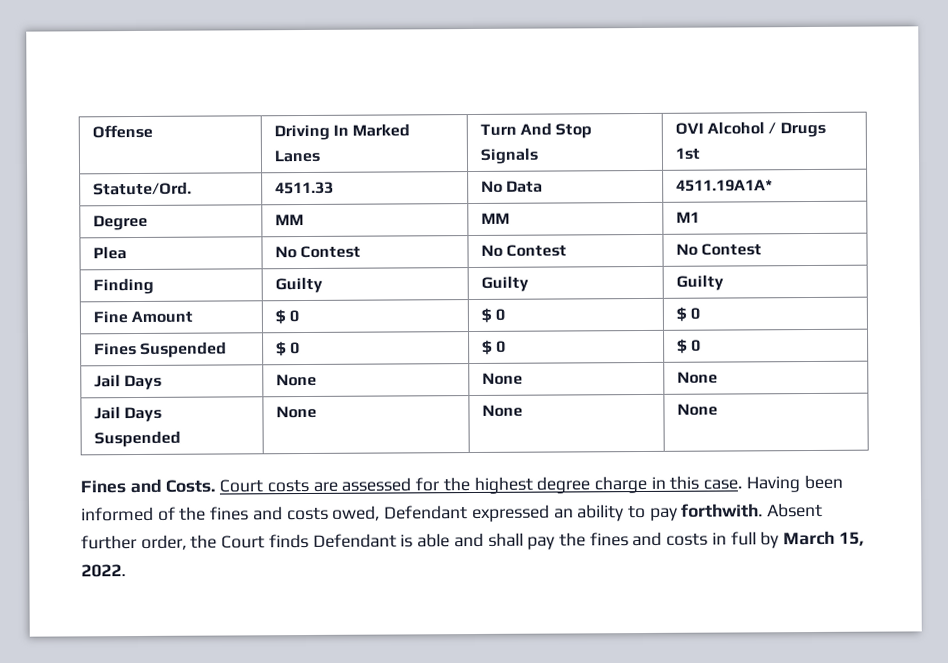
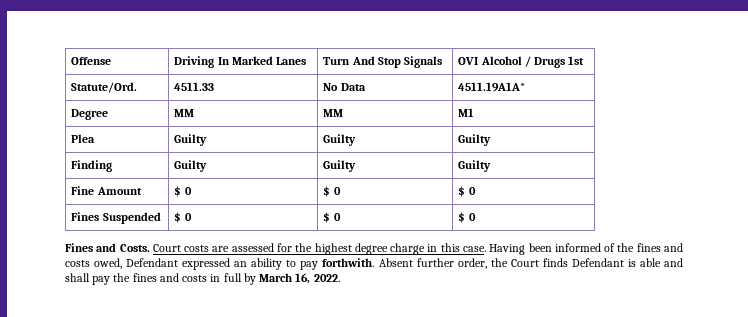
[274,245,362,259] [480,244,568,257] [675,243,763,256] No Contest | No Contest | No Contest -> [174,134,208,146] [323,134,357,146] [458,134,492,146] Guilty | Guilty | Guilty
[93,374,163,391] [275,373,317,387] [481,372,523,385] [676,371,718,384] [93,406,163,423] [93,430,181,448] [275,405,317,419] [481,404,523,417] [676,403,718,416] // Jail Days | None | None | None // Jail Days Suspended | None | None | None -> (476, 217) none
[838,531,864,546] 15, -> [295,273,311,284] 16,

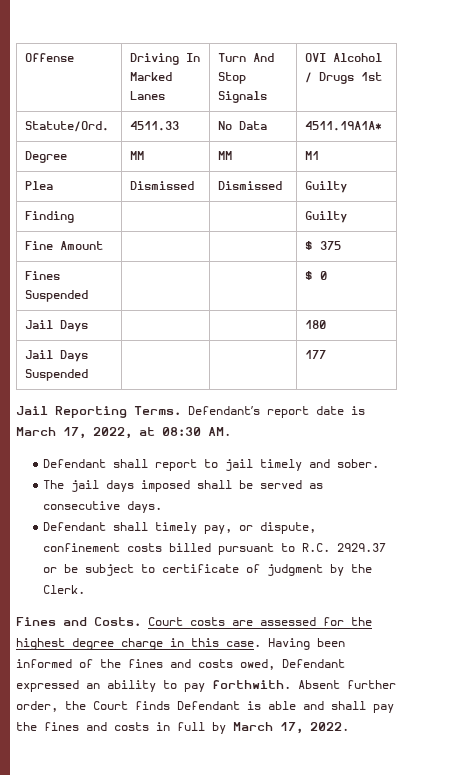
[174,134,208,146] [323,134,357,146] Guilty | Guilty -> [130,181,195,190] [218,181,283,190] Dismissed | Dismissed
[174,160,208,172] [323,160,357,172] Guilty | Guilty -> (75, 217) |
[174,186,192,197] [323,186,341,197] [458,186,476,197] [71,212,161,224] [174,212,192,223] [323,212,341,223] [458,212,476,223] $ 0 | $ 0 | $ 0 // Fines Suspended | $ 0 | $ 0 | $ 0 -> [305,241,342,250] [25,271,61,280] [25,290,89,302] [305,271,328,280] [25,320,89,332] [305,320,327,329] [25,350,89,362] [25,369,89,381] [305,350,327,359] [16,406,365,418] [16,427,231,439] [43,459,380,471] [43,480,324,492] [43,501,163,513] [43,522,317,534] [43,543,387,555] [43,564,373,576] [43,585,86,594] | | $ 375 // Fines Suspended | | | $ 0 // Jail Days | | | 180 // Jail Days Suspended | | | 177 // Jail Reporting Terms. Defendant’s report date is March 17, 2022, at 08:30 AM. // Defendant shall report to jail timely and sober. // The jail days imposed shall be served as consecutive days. // Defendant shall timely pay, or dispute, confinement costs billed pursuant to R.C. 2929.37 or be subject to certificate of judgment by the Clerk.
[295,273,311,284] 16, -> [280,722,303,734] 17,

